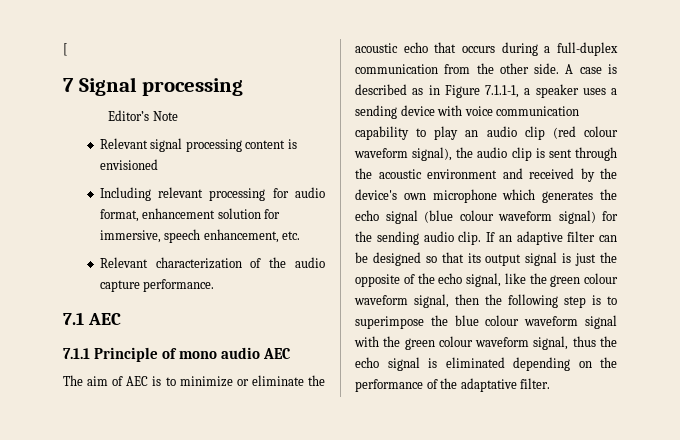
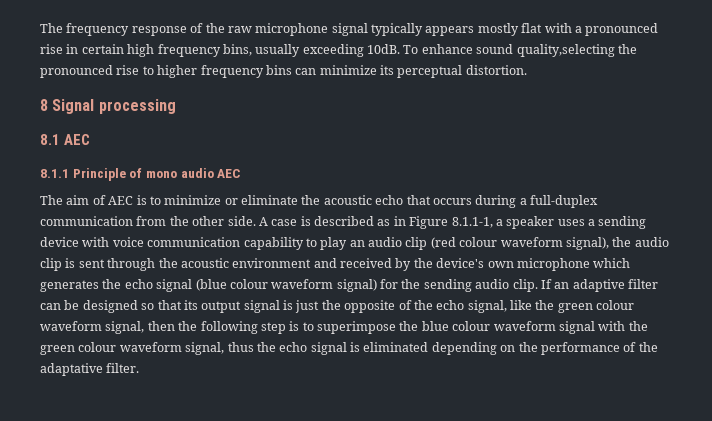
[63,43,68,56] [63,77,244,96] [108,110,178,121] [99,138,297,152] [99,159,158,170] [99,187,325,201] [99,208,281,222] [99,229,301,243] [99,257,325,269] [99,279,215,292] [63,312,121,325] [63,348,90,359] [ // 7 Signal processing // Editor’s Note // Relevant signal processing content is envisioned // Including relevant processing for audio format, enhancement solution for immersive, speech enhancement, etc. // Relevant characterization of the audio capture performance. // 7.1 AEC // 7.1.1 -> [40,23,659,36] [40,44,637,57] [40,65,527,78] [40,99,176,114] [40,134,91,145] [40,169,69,178] The frequency response of the raw microphone signal typically appears mostly flat with a pronounced rise in certain high frequency bins, usually exceeding 10dB. To enhance sound quality,selecting the pronounced rise to higher frequency bins can minimize its perceptual distortion. // 8 Signal processing // 8.1 AEC // 8.1.1
[485,85,519,98] 7.1.1-1, -> [451,217,493,228] 8.1.1-1,

